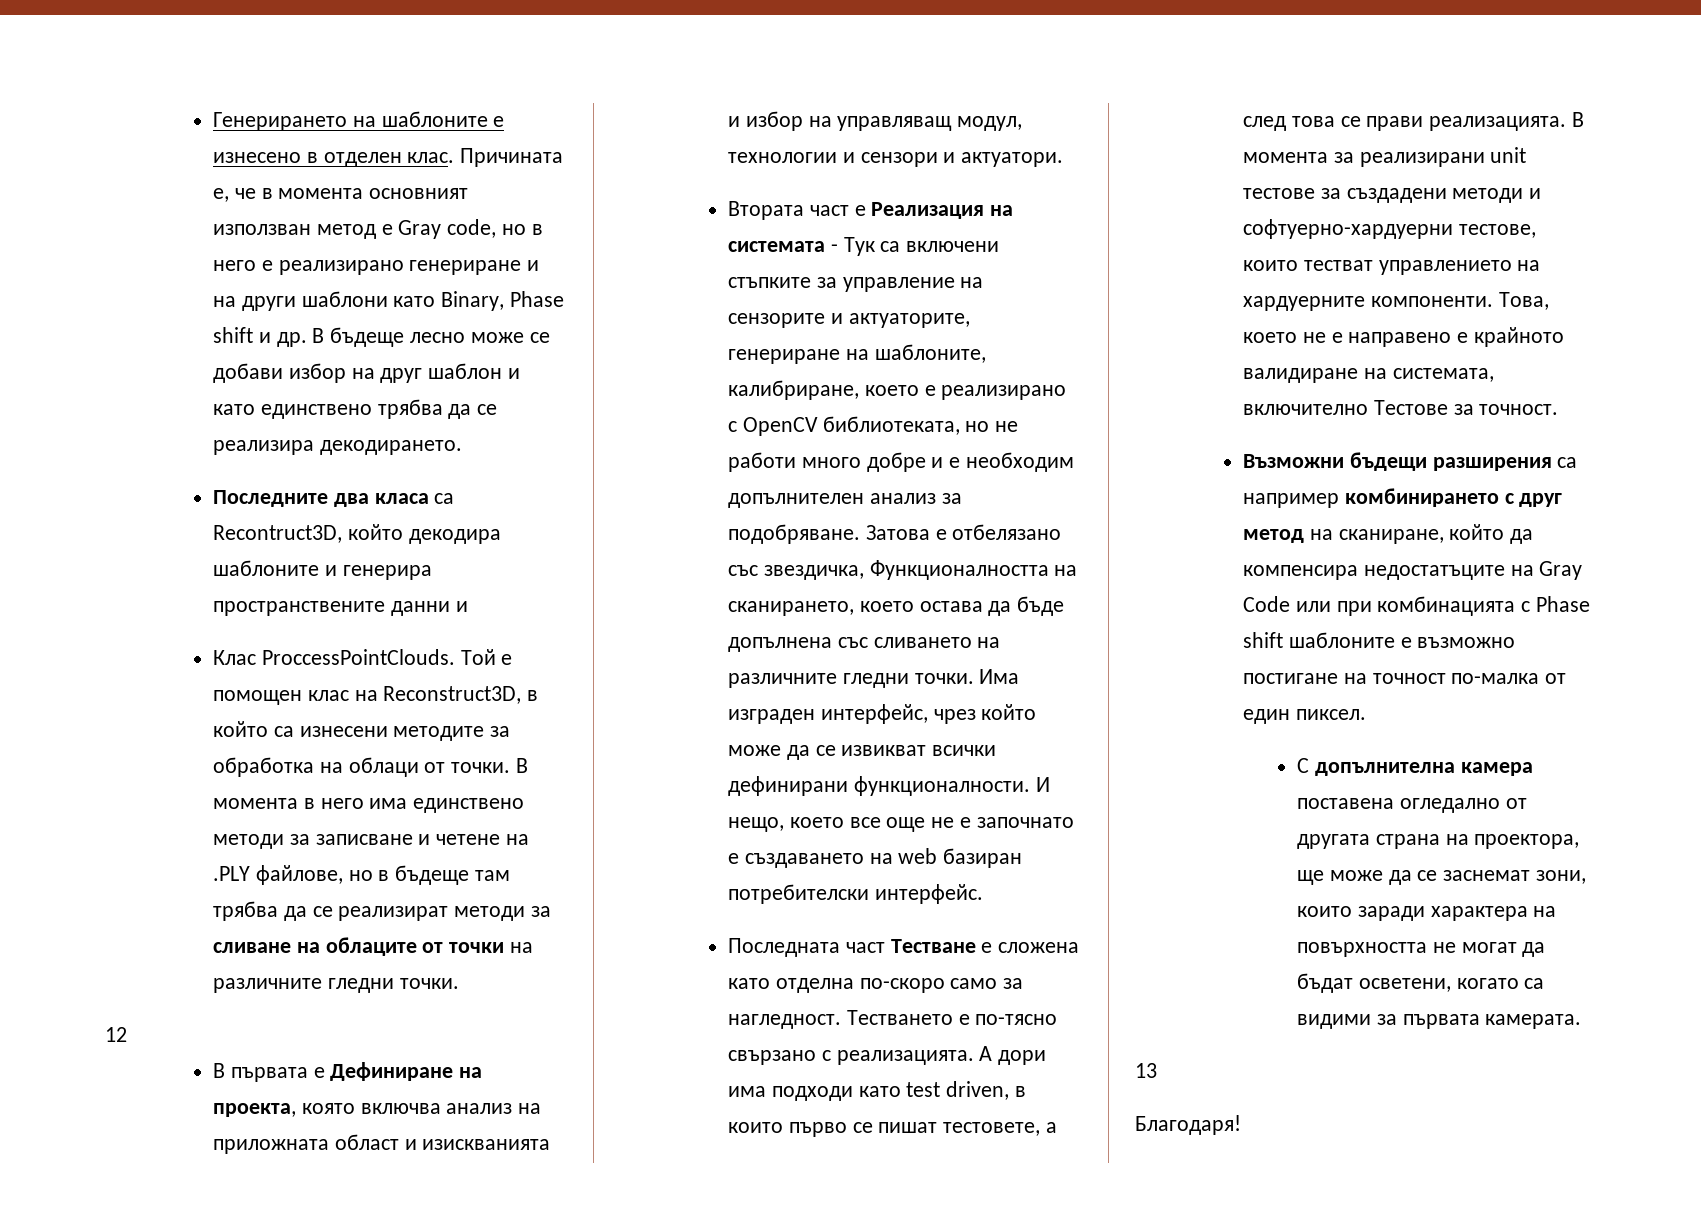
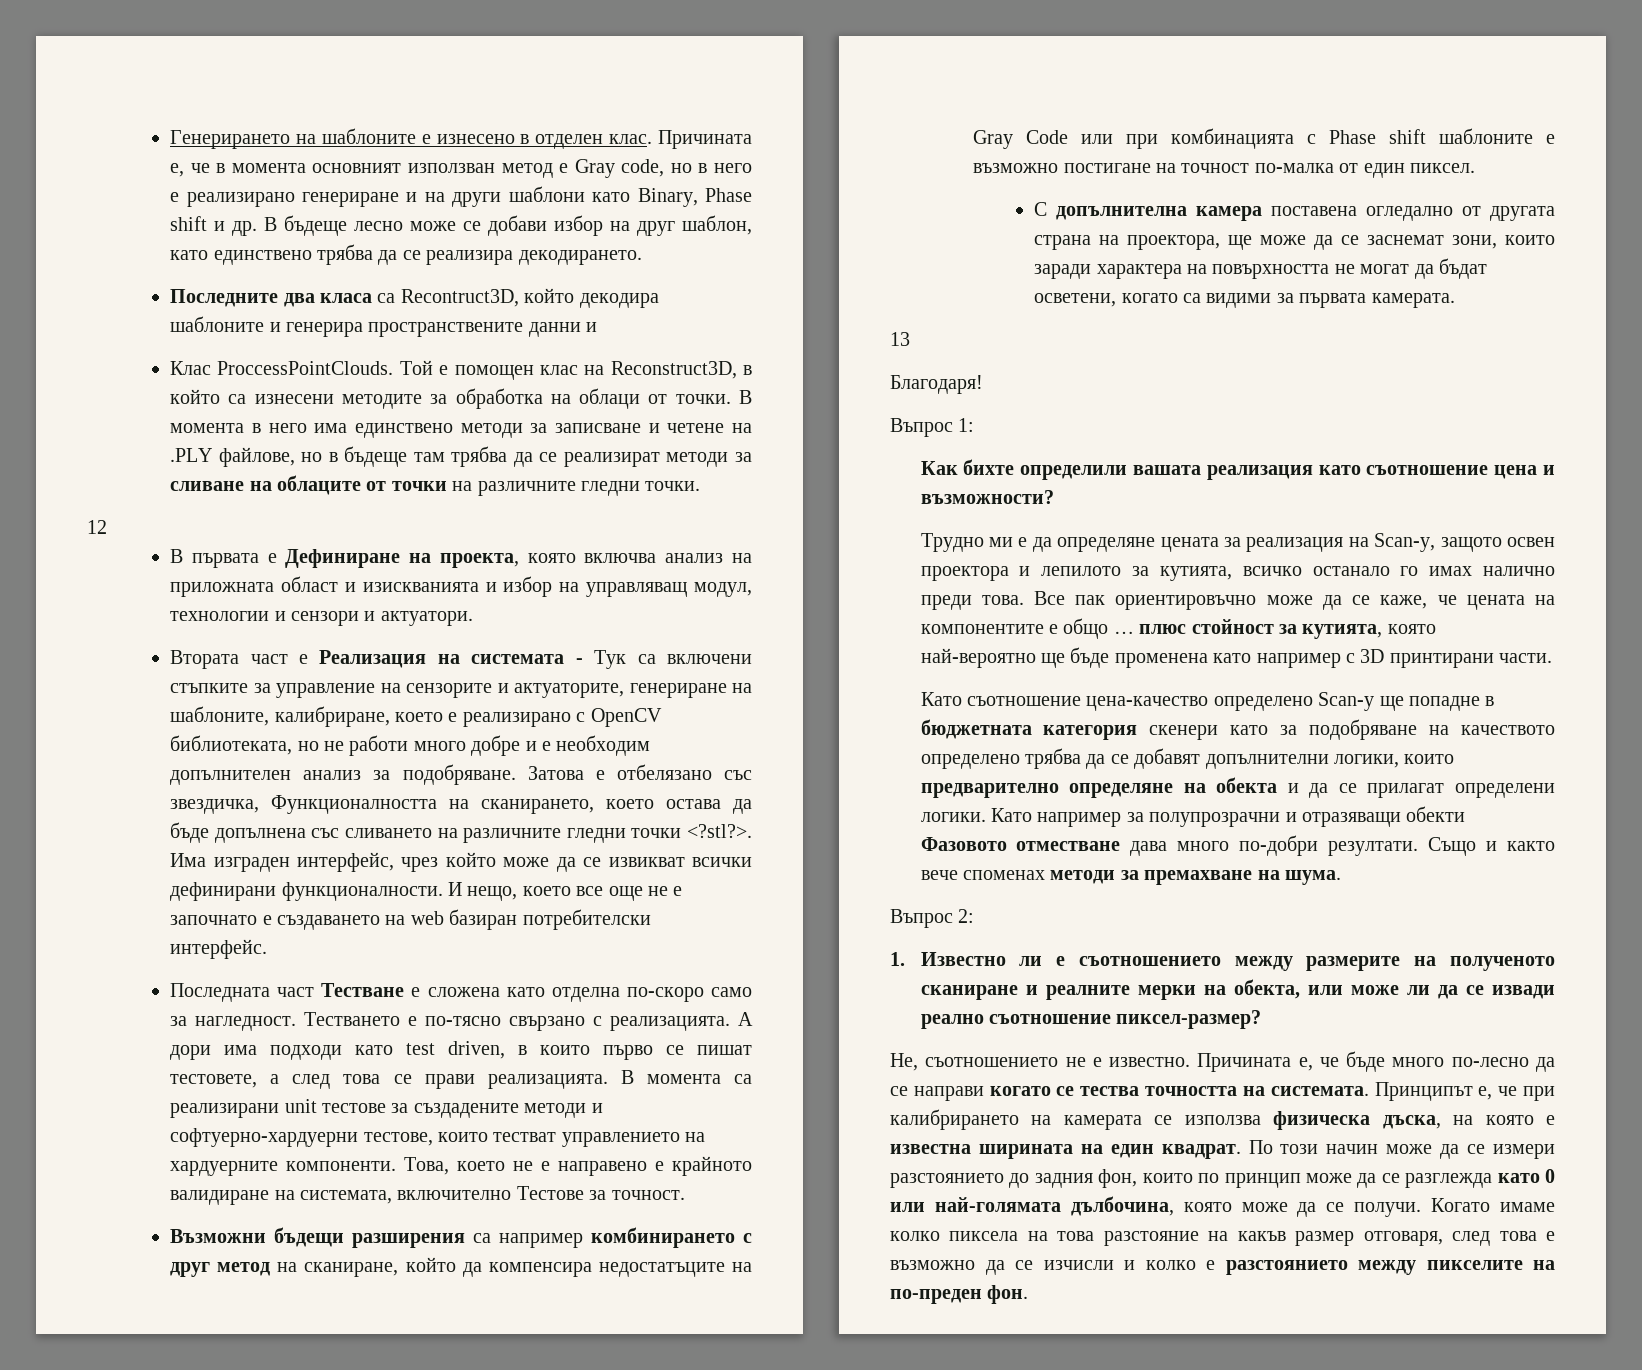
[428,363,520,379] шаблон и -> [682,215,753,235] шаблон,
[914,673,974,684] точки. -> [631,824,752,838] точки <?stl?>.
[1333,152,1354,163] за -> [734,1074,753,1084] са
[1346,188,1447,203] създадени -> [413,1103,519,1118] създадените
(1241, 1125) none -> [890,418,975,437] [920,459,1555,480] [920,490,1054,504] [920,533,1555,552] [920,566,1555,581] [920,591,1555,610] [920,618,1436,639] [920,647,1553,668] [920,692,1495,711] [920,719,1555,740] [920,748,1455,769] [920,777,1555,798] [920,806,1466,827] [920,835,1555,856] [920,870,1341,885] [890,909,975,928] [890,952,1555,971] [920,979,1555,1000] [920,1010,1262,1029] [890,1051,1555,1072] [890,1082,1555,1101] [890,1109,1555,1130] [890,1140,1555,1159] [890,1169,1555,1188] [890,1196,1555,1217] [890,1231,1555,1246] [890,1260,1555,1275] [890,1285,1029,1304] // Въпрос 1: // Как бихте определили вашата реализация като съотношение цена и възможности? // Трудно ми е да определяне цената за реализация на Scan-y, защото освен проектора и лепилото за кутията, всичко останало го имах налично преди това. Все пак ориентировъчно може да се каже, че цената на компонентите е общо … плюс стойност за кутията, която най-вероятно ще бъде променена като например с 3D принтирани части. // Като съотношение цена-качество определено Scan-y ще попадне в бюджетната категория скенери като за подобряване на качеството определено трябва да се добавят допълнителни логики, които предварително определяне на обекта и да се прилагат определени логики. Като например за полупрозрачни и отразяващи обекти Фазовото отместване дава много по-добри резултати. Също и както вече споменах методи за премахване на шума. // Въпрос 2: // 1. Известно ли е съотношението между размерите на полученото сканиране и реалните мерки на обекта, или може ли да се извади реално съотношение пиксел-размер? // Не, съотношението не е известно. Причината е, че бъде много по-лесно да се направи когато се тества точността на системата. Принципът е, че при калибрирането на камерата се използва физическа дъска, на която е известна ширината на един квадрат. По този начин може да се измери разстоянието до задния фон, които по принцип може да се разглежда като 0 или най-голямата дълбочина, която може да се получи. Когато имаме колко пиксела на това разстояние на какъв размер отговаря, след това е възможно да се изчисли и колко е разстоянието между пикселите на по-преден фон.

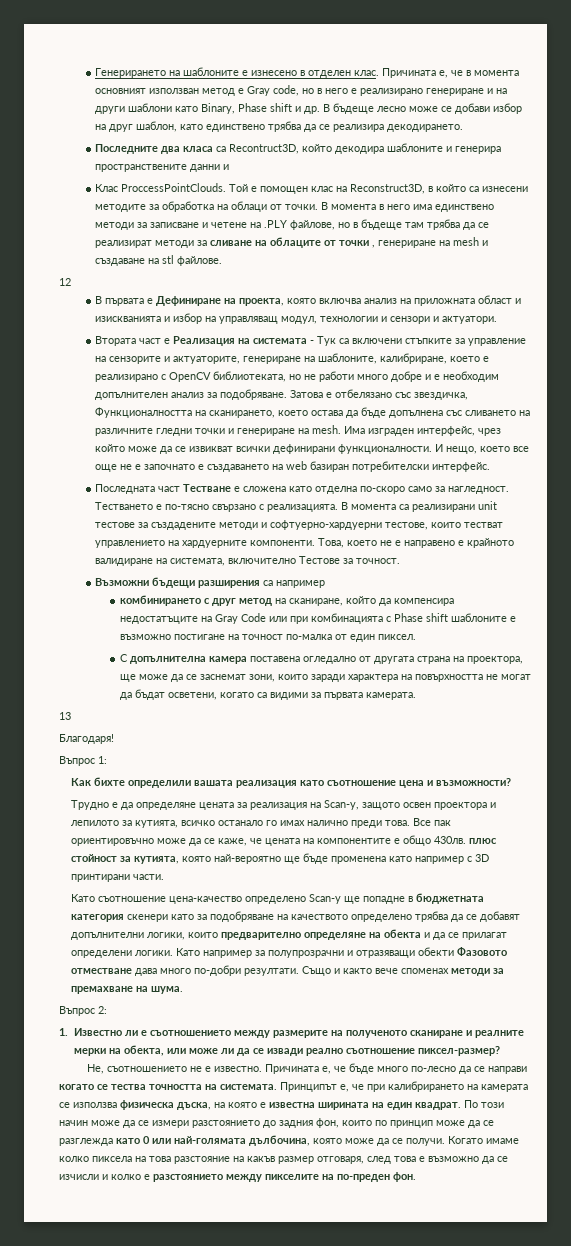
[452,481,701,496] на различните гледни точки. -> [372,237,489,248] [95,255,223,266] , генериране на mesh и създаване на stl файлове.
[687,824,752,838] <?stl?>. -> [228,425,342,436] и генериране на mesh.
[738,1012,754,1026] [170,1041,752,1060] [170,1074,608,1089] А дори има подходи като test driven, в които първо се пишат тестовете, а след това се прави реализацията. -> (339, 508) none
(584, 1240) none -> (326, 584) //
[988,537,1013,547] ми -> (110, 805) none
[1113,631,1134,634] … -> [434,836,467,844] 430лв.

